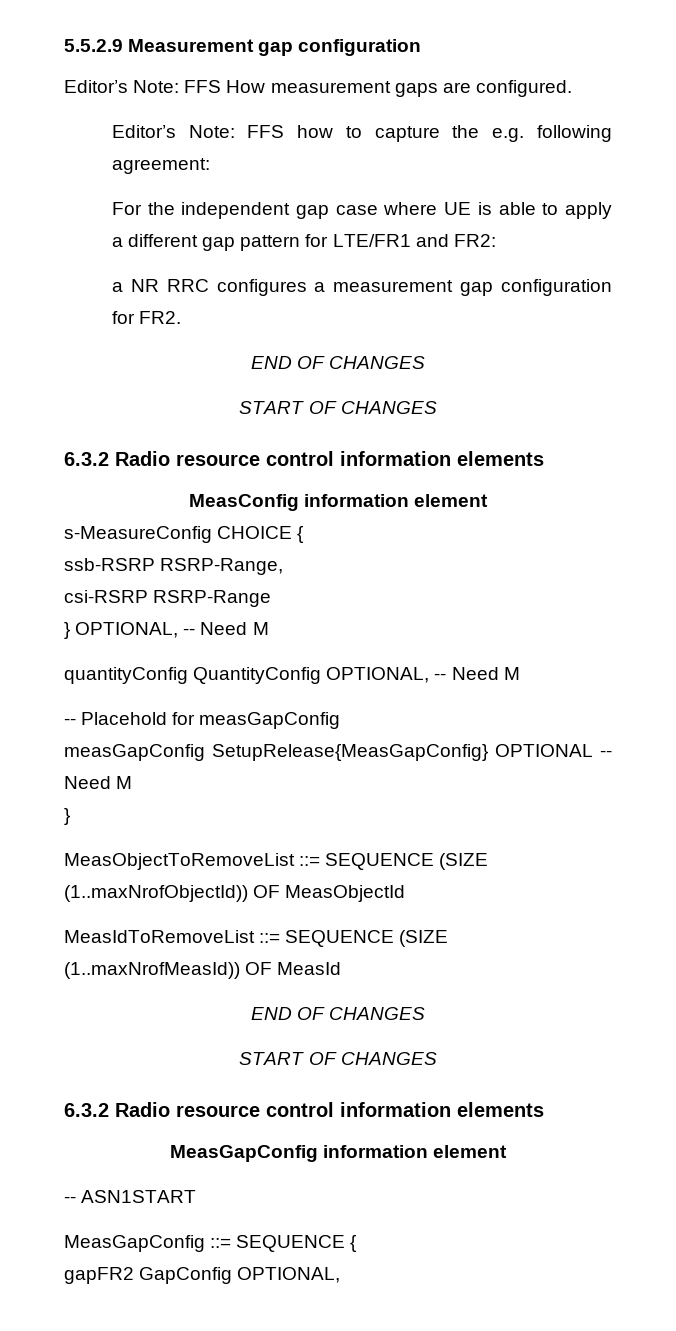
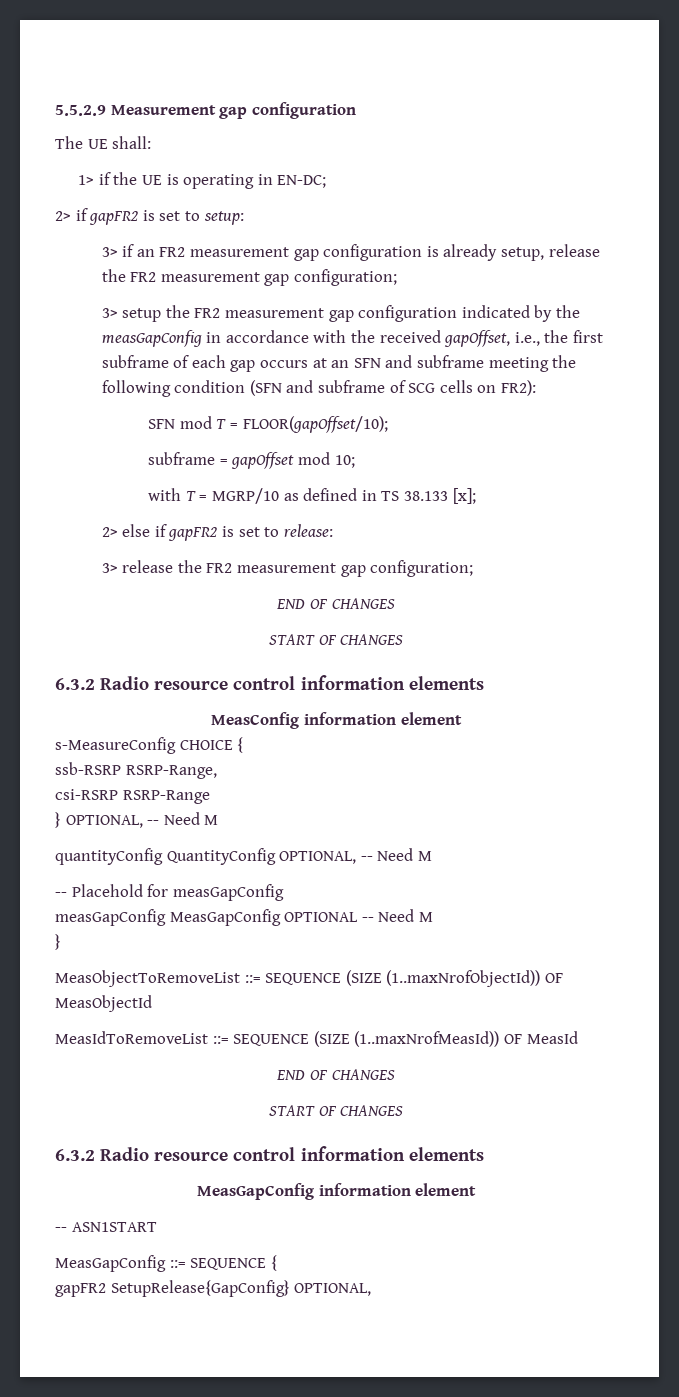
[64,80,572,97] [111,125,612,142] [111,158,210,174] [111,202,612,219] [111,234,496,251] [111,279,613,296] [111,311,182,324] Editor’s Note: FFS How measurement gaps are configured. // Editor’s Note: FFS how to capture the e.g. following agreement: // For the independent gap case where UE is able to apply a different gap pattern for LTE/FR1 and FR2: // a NR RRC configures a measurement gap configuration for FR2. -> [55,136,152,149] [78,172,327,189] [55,208,244,225] [101,244,600,261] [101,269,397,286] [101,305,580,322] [101,330,603,347] [101,355,577,372] [101,380,536,397] [148,416,388,433] [148,452,355,469] [148,488,476,504] [101,524,333,541] [101,560,474,577] The UE shall: // 1> if the UE is operating in EN-DC; // 2> if gapFR2 is set to setup: // 3> if an FR2 measurement gap configuration is already setup, release the FR2 measurement gap configuration; // 3> setup the FR2 measurement gap configuration indicated by the measGapConfig in accordance with the received gapOffset, i.e., the first subframe of each gap occurs at an SFN and subframe meeting the following condition (SFN and subframe of SCG cells on FR2): // SFN mod T = FLOOR(gapOffset/10); // subframe = gapOffset mod 10; // with T = MGRP/10 as defined in TS 38.133 [x]; // 2> else if gapFR2 is set to release: // 3> release the FR2 measurement gap configuration;
[212,744,488,761] SetupRelease{MeasGapConfig} -> [169,909,281,926] MeasGapConfig
[139,1267,233,1284] GapConfig -> [110,1280,290,1297] SetupRelease{GapConfig}

